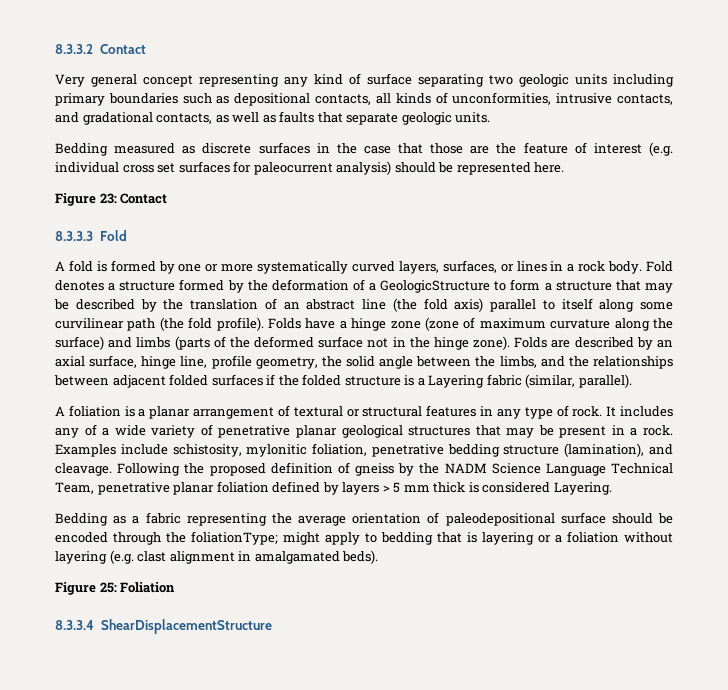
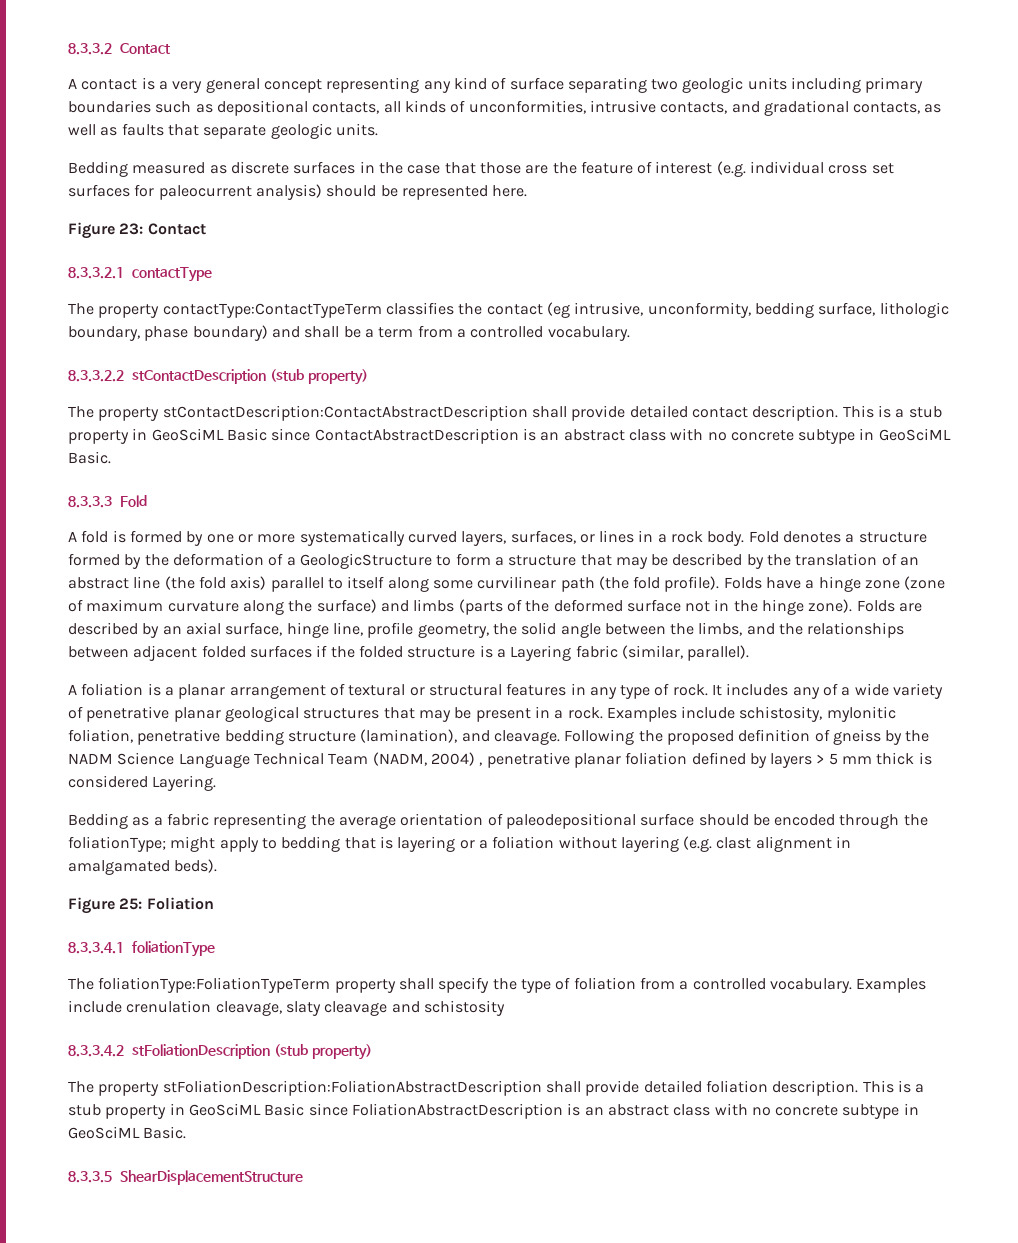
[55,74,85,87] Very -> [68,77,203,93] A contact is a very
(168, 198) none -> [68,267,212,282] [68,302,949,318] [68,325,630,341] [68,369,368,385] [68,405,942,421] [68,428,951,444] [68,451,111,464] // 8.3.3.2.1 contactType // The property contactType:ContactTypeTerm classifies the contact (eg intrusive, unconformity, bedding surface, lithologic boundary, phase boundary) and shall be a term from a controlled vocabulary. // 8.3.3.2.2 stContactDescription (stub property) // The property stContactDescription:ContactAbstractDescription shall provide detailed contact description. This is a stub property in GeoSciML Basic since ContactAbstractDescription is an abstract class with no concrete subtype in GeoSciML Basic.
[55,482,94,494] Team, -> [328,752,483,766] Team (NADM, 2004) ,
[55,620,94,630] 8.3.3.4 -> [68,941,215,957] [68,977,927,993] [68,1000,505,1016] [68,1044,372,1060] [68,1080,925,1096] [68,1103,919,1119] [68,1126,187,1139] [68,1171,112,1183] 8.3.3.4.1 foliationType // The foliationType:FoliationTypeTerm property shall specify the type of foliation from a controlled vocabulary. Examples include crenulation cleavage, slaty cleavage and schistosity // 8.3.3.4.2 stFoliationDescription (stub property) // The property stFoliationDescription:FoliationAbstractDescription shall provide detailed foliation description. This is a stub property in GeoSciML Basic since FoliationAbstractDescription is an abstract class with no concrete subtype in GeoSciML Basic. // 8.3.3.5

